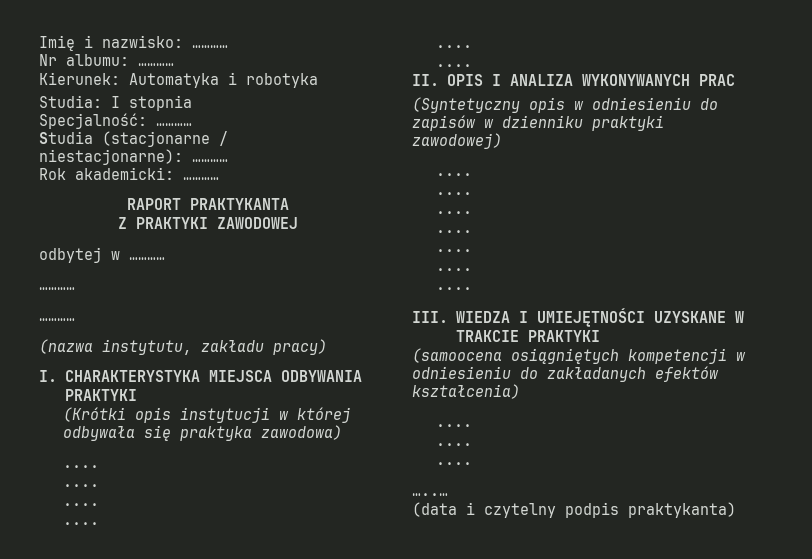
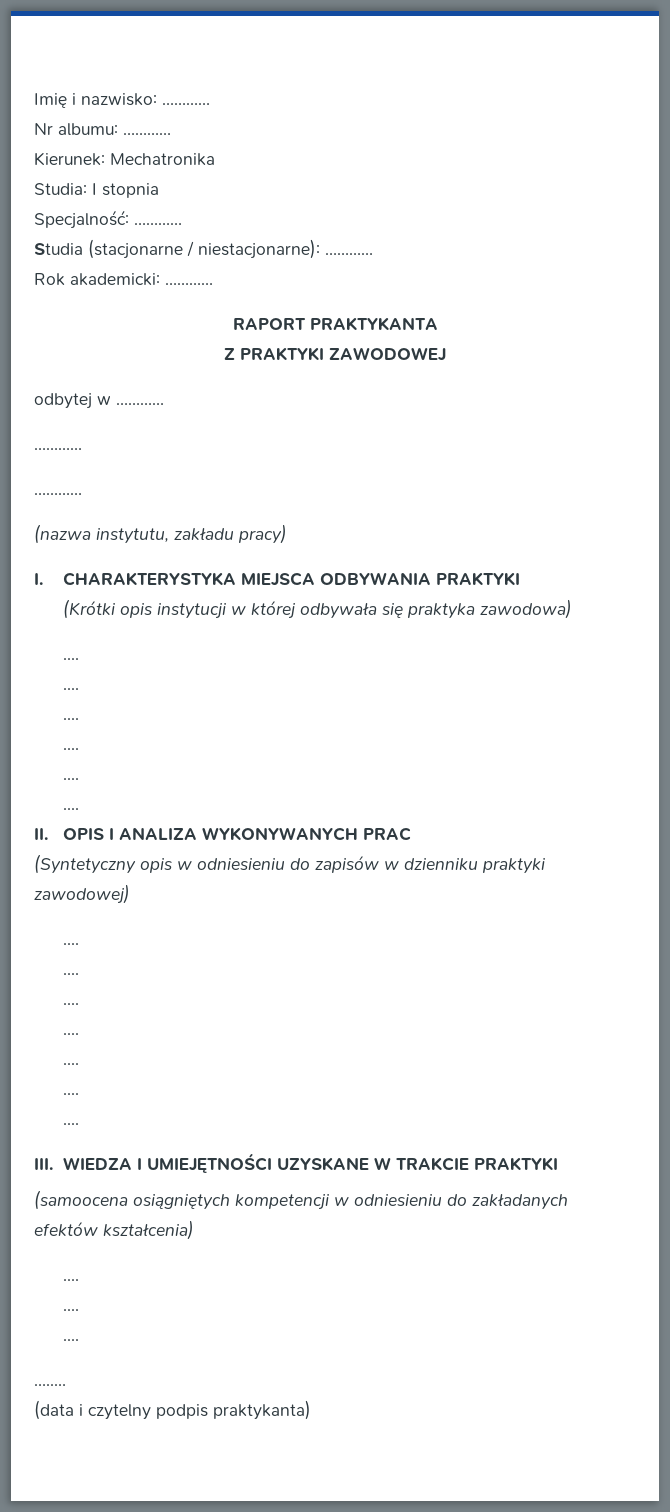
[129,72,318,88] Automatyka i robotyka -> [110,153,215,166] Mechatronika

